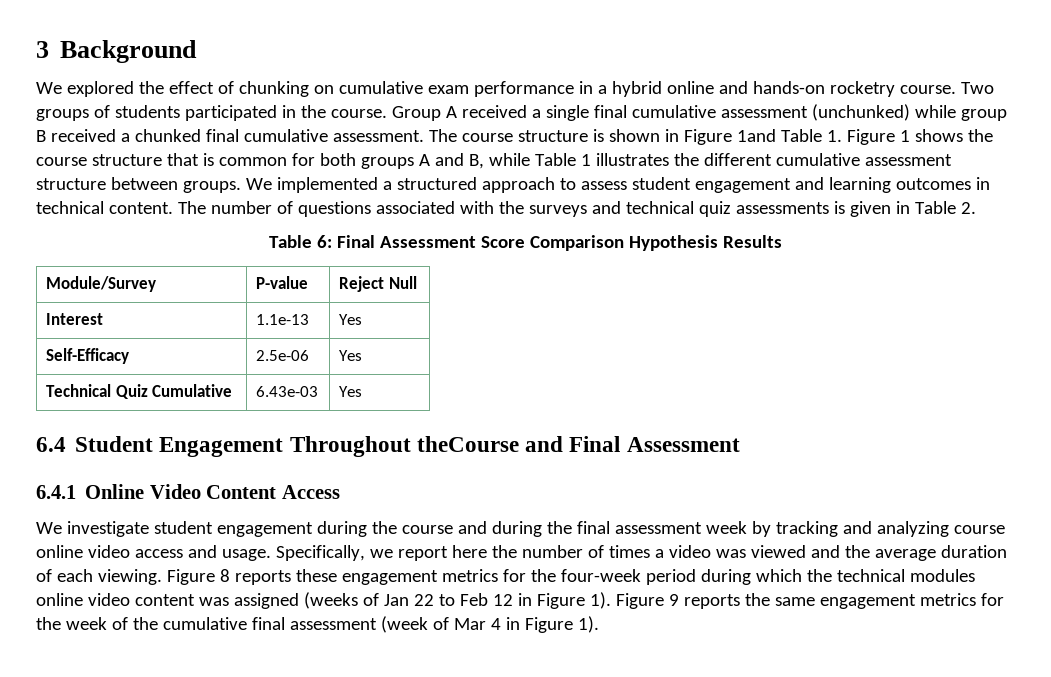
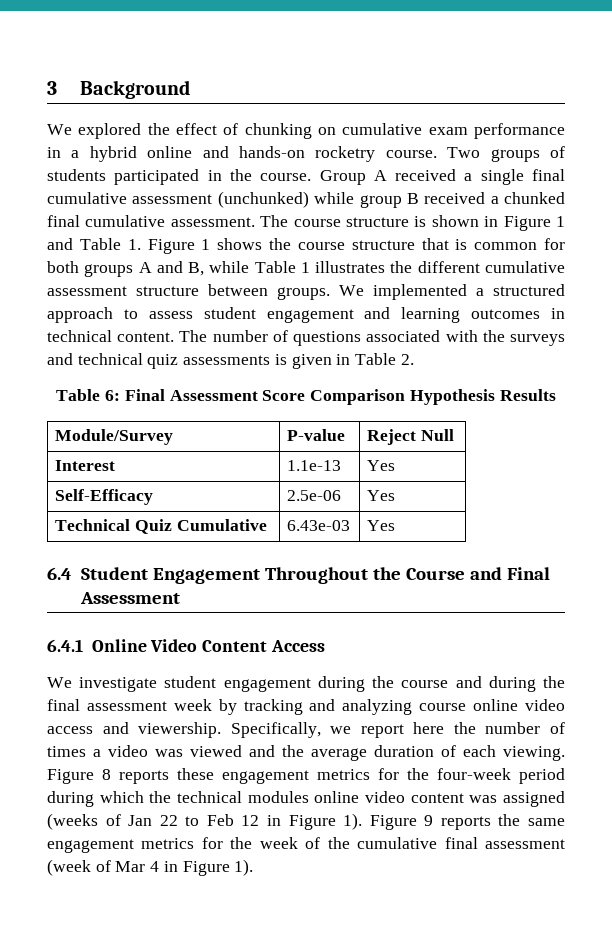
[736,129,776,142] 1and -> [555,216,565,227] [47,238,73,250] 1 and
[416,436,519,452] theCourse -> [372,567,465,580] the Course
[221,549,271,561] usage. -> [138,722,222,738] viewership.

